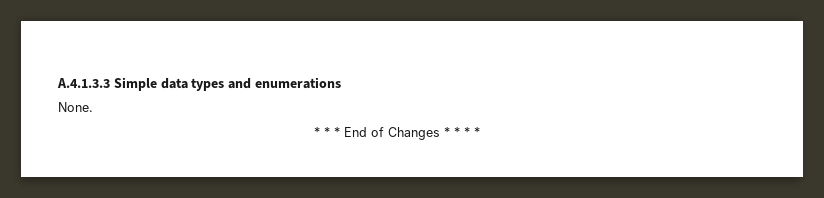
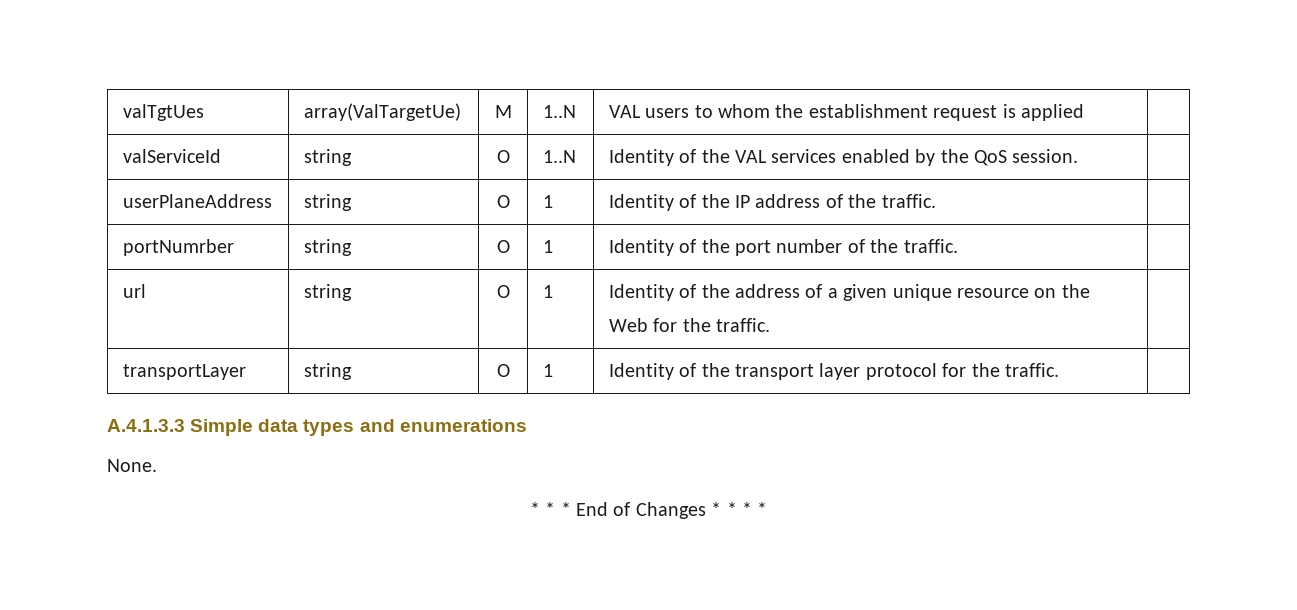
(57, 83) none -> [122,104,204,121] [303,103,461,121] [494,105,512,118] [542,105,576,118] [608,104,1084,121] [122,149,221,163] [303,149,352,166] [496,150,510,163] [542,150,576,163] [608,149,1079,166] [122,194,272,208] [303,194,352,211] [496,195,510,208] [542,195,553,208] [608,194,936,211] [122,239,234,256] [303,239,352,256] [496,240,510,253] [542,240,553,253] [608,239,958,256] [122,284,146,298] [303,284,352,301] [496,285,510,298] [542,285,553,298] [608,284,1090,301] [608,318,770,332] [122,364,246,380] [303,363,352,380] [496,364,510,377] [542,364,553,377] [608,363,1059,380] valTgtUes | array(ValTargetUe) | M | 1..N | VAL users to whom the establishment request is applied | // valServiceId | string | O | 1..N | Identity of the VAL services enabled by the QoS session. | // userPlaneAddress | string | O | 1 | Identity of the IP address of the traffic. | // portNumrber | string | O | 1 | Identity of the port number of the traffic. | // url | string | O | 1 | Identity of the address of a given unique resource on the Web for the traffic. | // transportLayer | string | O | 1 | Identity of the transport layer protocol for the traffic. | //

